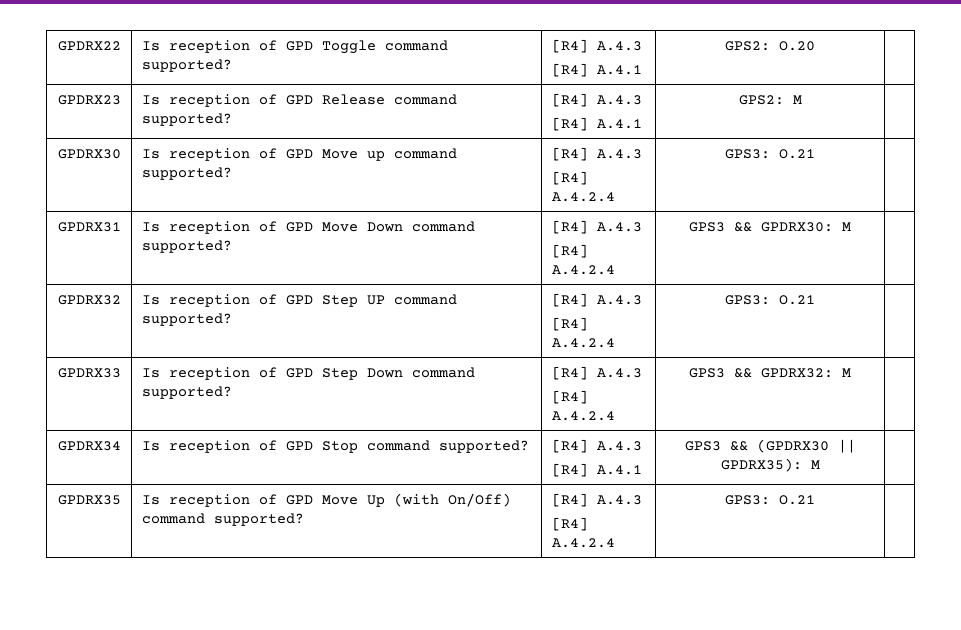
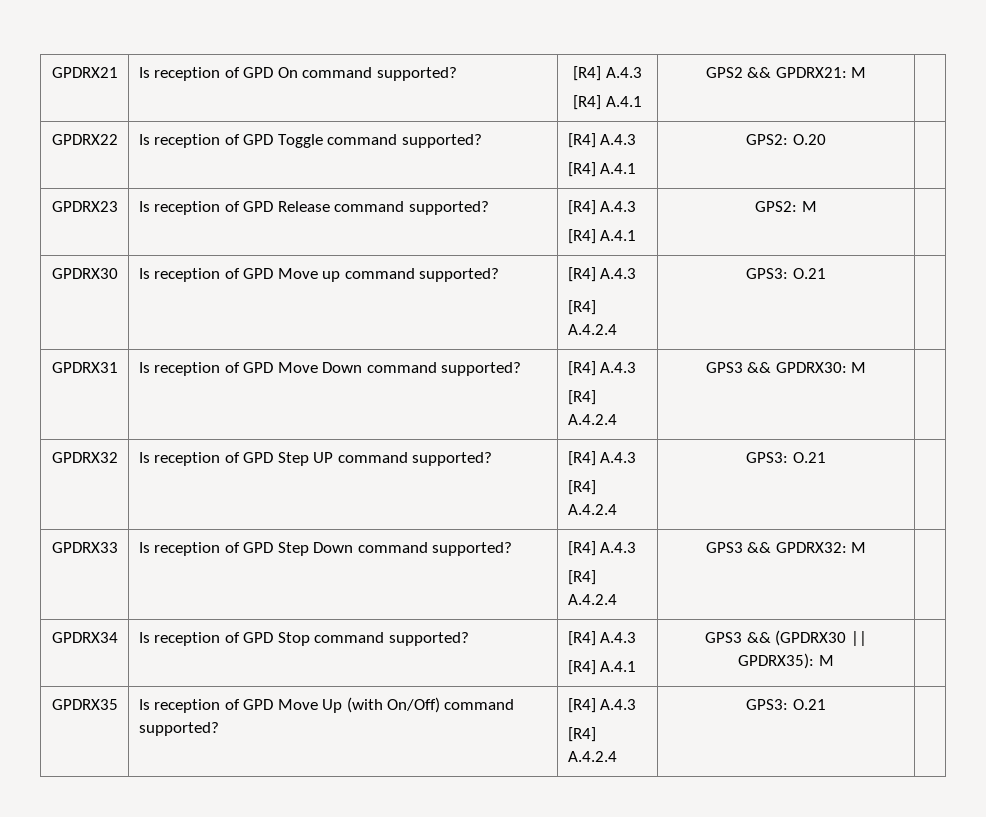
(57, 46) none -> [51,67,118,78] [138,67,457,81] [573,66,642,81] [573,95,642,110] [705,67,867,78] GPDRX21 | Is reception of GPD On command supported? | [R4] A.4.3 // [R4] A.4.1 | GPS2 && GPDRX21: M | //

